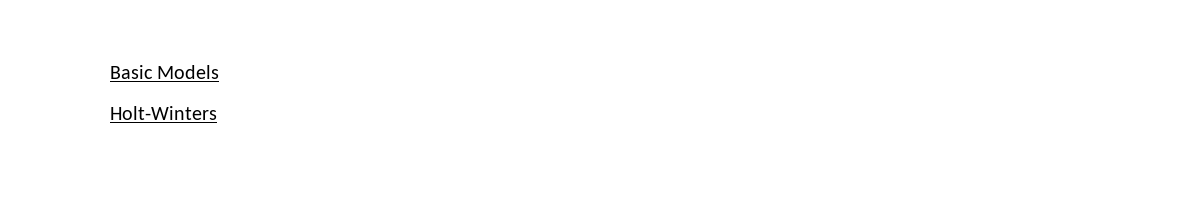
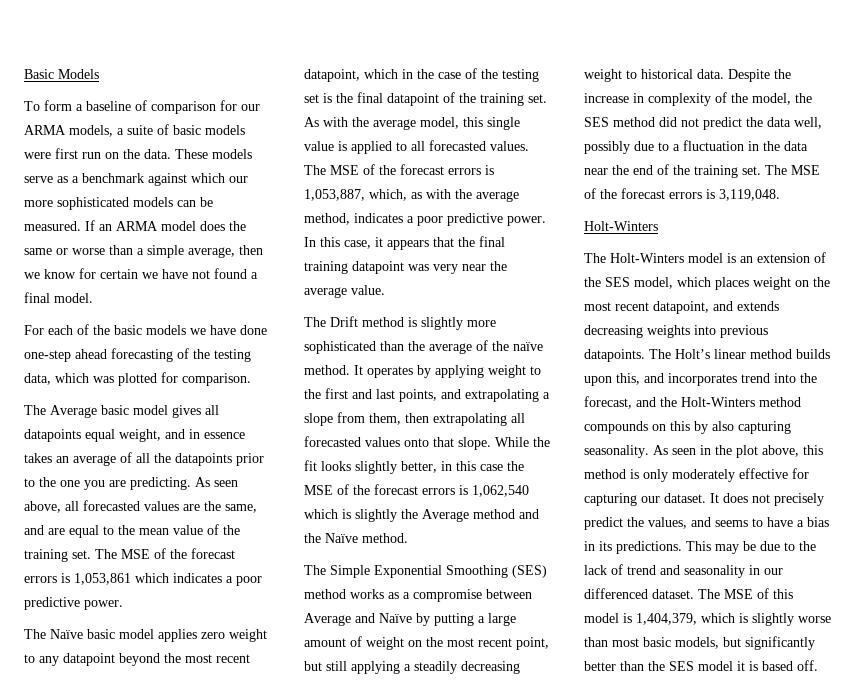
[110,106,217,120] Holt-Winters -> [24,100,260,114] [24,124,245,137] [24,148,252,159] [24,173,248,186] [24,197,213,210] [24,220,246,231] [24,245,263,258] [24,268,258,279] [24,292,93,303] [24,324,267,335] [24,348,251,362] [24,372,251,386] [24,405,219,418] [24,429,245,442] [24,452,264,466] [24,477,238,490] [24,500,257,513] [24,524,240,538] [24,548,235,562] [24,573,262,586] [24,597,123,610] [24,629,267,642] [24,653,250,666] [304,68,539,82] [304,92,547,106] [304,117,520,130] [304,140,529,154] [304,164,494,175] [304,189,519,202] [304,213,546,226] [304,236,505,250] [304,261,507,274] [304,285,385,298] [304,316,496,330] [304,340,543,354] [304,365,541,378] [304,388,550,402] [304,412,525,426] [304,436,550,450] [304,460,524,474] [304,484,529,497] [304,509,539,522] [304,533,408,543] [304,565,547,578] [304,589,532,602] [304,613,516,626] [304,636,549,650] [304,661,520,674] [584,69,791,82] [584,92,812,106] [584,117,822,130] [584,140,808,154] [584,164,820,178] [584,188,780,201] [584,221,658,231] [584,252,826,263] [584,277,830,290] [584,301,779,314] [584,325,768,338] [584,349,830,362] [584,373,817,386] [584,396,801,409] [584,421,791,434] [584,445,823,458] [584,468,809,482] [584,493,824,506] [584,517,829,530] [584,541,816,554] [584,564,783,578] [584,588,793,599] [584,613,831,626] [584,636,815,650] [584,660,818,671] To form a baseline of comparison for our ARMA models, a suite of basic models were first run on the data. These models serve as a benchmark against which our more sophisticated models can be measured. If an ARMA model does the same or worse than a simple average, then we know for certain we have not found a final model. // For each of the basic models we have done one-step ahead forecasting of the testing data, which was plotted for comparison. // The Average basic model gives all datapoints equal weight, and in essence takes an average of all the datapoints prior to the one you are predicting. As seen above, all forecasted values are the same, and are equal to the mean value of the training set. The MSE of the forecast errors is 1,053,861 which indicates a poor predictive power. // The Naïve basic model applies zero weight to any datapoint beyond the most recent datapoint, which in the case of the testing set is the final datapoint of the training set. As with the average model, this single value is applied to all forecasted values. The MSE of the forecast errors is 1,053,887, which, as with the average method, indicates a poor predictive power. In this case, it appears that the final training datapoint was very near the average value. // The Drift method is slightly more sophisticated than the average of the naïve method. It operates by applying weight to the first and last points, and extrapolating a slope from them, then extrapolating all forecasted values onto that slope. While the fit looks slightly better, in this case the MSE of the forecast errors is 1,062,540 which is slightly the Average method and the Naïve method. // The Simple Exponential Smoothing (SES) method works as a compromise between Average and Naïve by putting a large amount of weight on the most recent point, but still applying a steadily decreasing weight to historical data. Despite the increase in complexity of the model, the SES method did not predict the data well, possibly due to a fluctuation in the data near the end of the training set. The MSE of the forecast errors is 3,119,048. // Holt-Winters // The Holt-Winters model is an extension of the SES model, which places weight on the most recent datapoint, and extends decreasing weights into previous datapoints. The Holt’s linear method builds upon this, and incorporates trend into the forecast, and the Holt-Winters method compounds on this by also capturing seasonality. As seen in the plot above, this method is only moderately effective for capturing our dataset. It does not precisely predict the values, and seems to have a bias in its predictions. This may be due to the lack of trend and seasonality in our differenced dataset. The MSE of this model is 1,404,379, which is slightly worse than most basic models, but significantly better than the SES model it is based off.

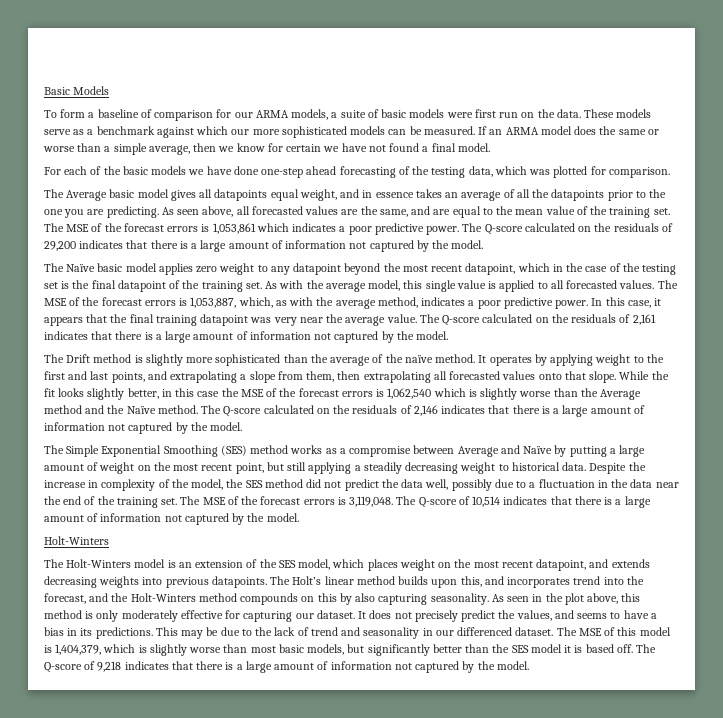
(123, 605) none -> [462,223,673,235] [44,240,484,252] The Q-score calculated on the residuals of 29,200 indicates that there is a large amount of information not captured by the model.
(385, 290) none -> [419,314,656,326] [44,331,449,343] The Q-score calculated on the residuals of 2,161 indicates that there is a large amount of information not captured by the model.
(397, 515) none -> [519,388,578,397] worse than
(408, 538) none -> [201,405,645,417] [44,422,243,434] The Q-score calculated on the residuals of 2,146 indicates that there is a large amount of information not captured by the model.
(780, 195) none -> [396,496,651,508] [44,513,299,525] The Q-score of 10,514 indicates that there is a large amount of information not captured by the model.
(818, 665) none -> [636,644,657,653] [44,661,529,673] The Q-score of 9,218 indicates that there is a large amount of information not captured by the model.

